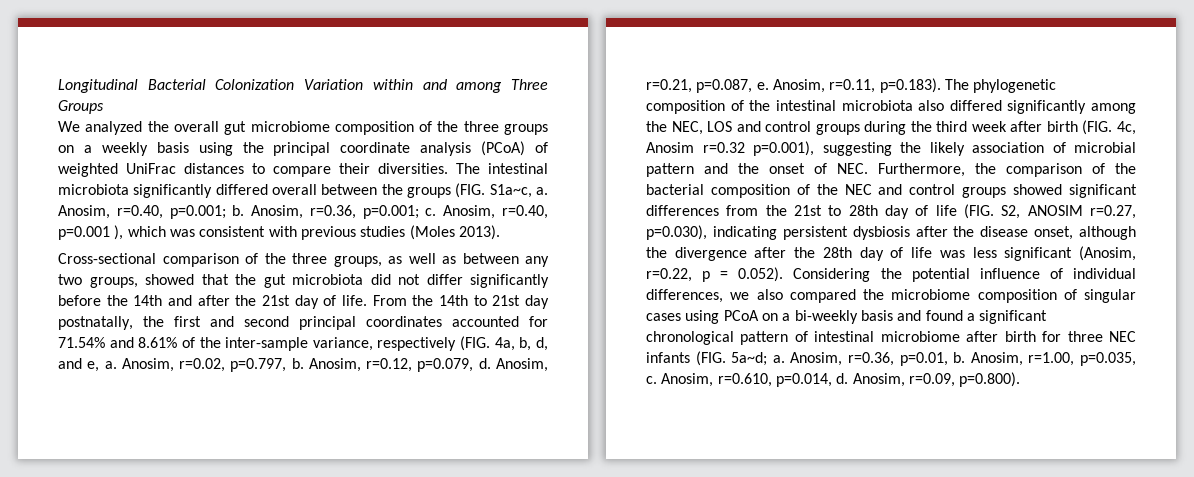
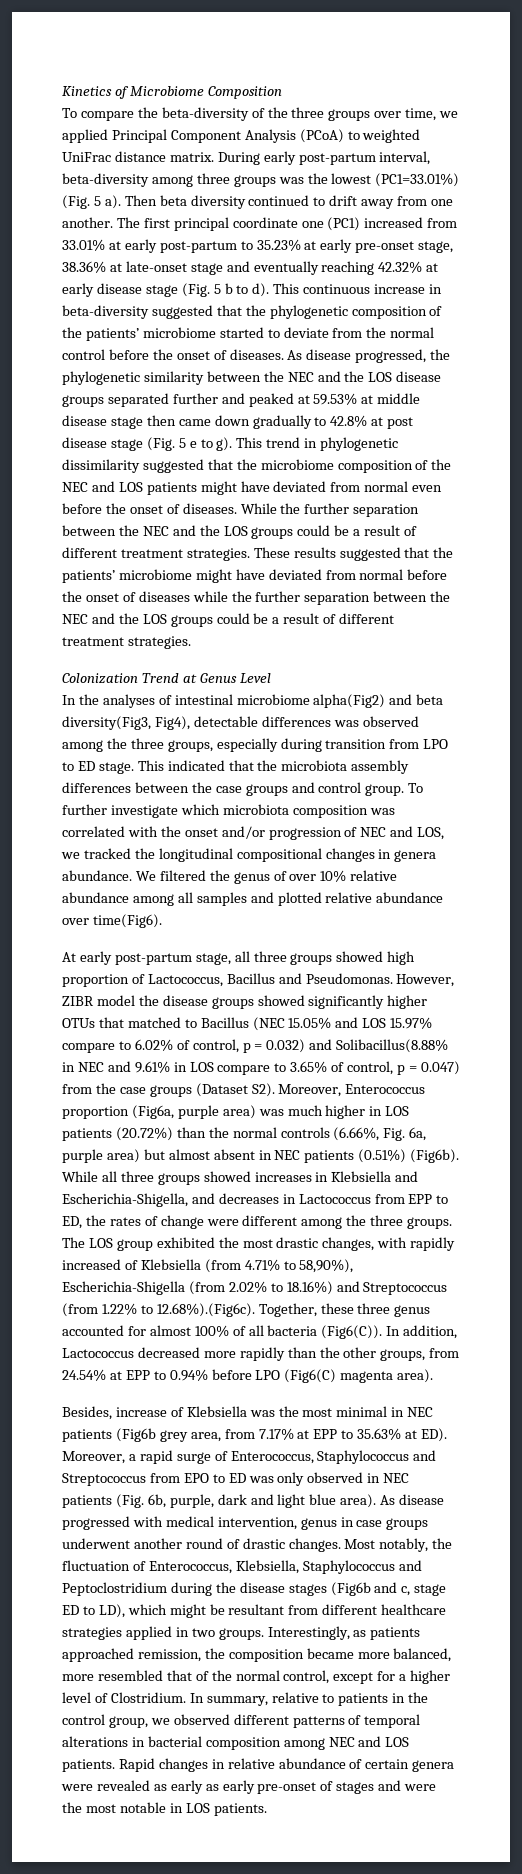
[58,79,548,93] [58,100,104,114] [58,121,548,135] [58,141,548,156] [58,163,548,177] [58,183,548,198] [58,205,548,219] [58,225,500,240] [58,253,549,267] [58,274,549,288] [58,295,550,309] [58,316,548,330] [58,336,548,351] [58,358,548,372] [646,78,1057,93] [646,100,1136,114] [646,120,1136,135] [646,141,1136,156] [646,163,1136,177] [646,184,704,195] Longitudinal Bacterial Colonization Variation within and among Three Groups // We analyzed the overall gut microbiome composition of the three groups on a weekly basis using the principal coordinate analysis (PCoA) of weighted UniFrac distances to compare their diversities. The intestinal microbiota significantly differed overall between the groups (FIG. S1a~c, a. Anosim, r=0.40, p=0.001; b. Anosim, r=0.36, p=0.001; c. Anosim, r=0.40, p=0.001 ), which was consistent with previous studies (Moles 2013). // Cross-sectional comparison of the three groups, as well as between any two groups, showed that the gut microbiota did not differ significantly before the 14th and after the 21st day of life. From the 14th to 21st day postnatally, the first and second principal coordinates accounted for 71.54% and 8.61% of the inter-sample variance, respectively (FIG. 4a, b, d, and e, a. Anosim, r=0.02, p=0.797, b. Anosim, r=0.12, p=0.079, d. Anosim, r=0.21, p=0.087, e. Anosim, r=0.11, p=0.183). The phylogenetic composition of the intestinal microbiota also differed significantly among the NEC, LOS and control groups during the third week after birth (FIG. 4c, Anosim r=0.32 p=0.001), suggesting the likely association of microbial pattern and the onset of NEC. Furthermore, the comparison of the bacterial -> [62,86,282,99] [62,107,459,121] [62,129,421,143] [62,151,431,165] [62,173,460,187] [62,195,454,209] [62,217,458,231] [62,239,454,253] [62,261,439,275] [62,283,443,297] [62,305,443,319] [62,327,435,341] [62,349,451,363] [62,371,442,385] [62,393,421,407] [62,415,414,429] [62,437,399,451] [62,459,334,473] Kinetics of Microbiome Composition // To compare the beta-diversity of the three groups over time, we applied Principal Component Analysis (PCoA) to weighted UniFrac distance matrix. During early post-partum interval, beta-diversity among three groups was the lowest (PC1=33.01%) (Fig. 5 a). Then beta diversity continued to drift away from one another. The first principal coordinate one (PC1) increased from 33.01% at early post-partum to 35.23% at early pre-onset stage, 38.36% at late-onset stage and eventually reaching 42.32% at early disease stage (Fig. 5 b to d). This continuous increase in beta-diversity suggested that the phylogenetic composition of the patients’ microbiome started to deviate from the normal control before the onset of diseases. As disease progressed, the phylogenetic similarity between the NEC and the LOS disease groups separated further and peaked at 59.53% at middle disease stage then came down gradually to 42.8% at post disease stage (Fig. 5 e to g). This trend in phylogenetic dissimilarity suggested that the microbiome
[909,184,1137,198] [646,204,1136,219] [646,225,1136,240] [646,246,1136,261] [646,267,1136,282] [646,289,1136,303] [646,310,1048,324] [646,331,1136,345] [646,351,1136,366] [646,372,1021,387] control groups showed significant differences from the 21st to 28th day of life (FIG. S2, ANOSIM r=0.27, p=0.030), indicating persistent dysbiosis after the disease onset, although the divergence after the 28th day of life was less significant (Anosim, r=0.22, p = 0.052). Considering the potential influence of individual differences, we also compared the microbiome composition of singular cases using PCoA on a bi-weekly basis and found a significant chronological pattern of intestinal microbiome after birth for three NEC infants (FIG. 5a~d; a. Anosim, r=0.36, p=0.01, b. Anosim, r=1.00, p=0.035, c. Anosim, r=0.610, p=0.014, d. Anosim, r=0.09, p=0.800). -> [118,481,443,495] [62,503,420,517] [62,525,418,539] [62,547,454,561] [62,569,448,583] [62,591,451,605] [62,613,395,627] [62,636,191,649] [62,673,271,684] [62,694,444,708] [62,716,419,730] [62,738,449,752] [62,760,410,774] [62,782,424,796] [62,804,395,818] [62,826,445,840] [61,848,437,862] [62,870,398,884] [62,892,444,906] [62,914,162,928] [62,951,416,965] [62,973,455,987] [62,995,428,1009] [62,1017,433,1031] [62,1039,449,1053] [62,1061,460,1075] [62,1083,426,1097] [62,1105,410,1119] [62,1127,427,1141] [62,1149,460,1163] [62,1171,419,1185] [62,1193,449,1207] [62,1215,453,1229] [62,1237,456,1251] [62,1259,354,1273] [62,1281,448,1295] [62,1303,431,1317] [62,1325,458,1339] [62,1347,460,1361] [62,1369,434,1383] [62,1406,434,1420] [62,1428,448,1442] [62,1450,437,1464] [62,1472,410,1486] [62,1494,445,1508] [62,1516,429,1530] [62,1538,453,1552] [62,1560,422,1574] [62,1582,447,1596] [62,1604,447,1618] [62,1626,421,1640] [62,1648,452,1662] [62,1670,451,1684] [62,1692,429,1706] [62,1714,421,1728] [62,1736,410,1750] [62,1758,455,1772] [61,1780,437,1794] [62,1802,267,1816] LOS patients might have deviated from normal even before the onset of diseases. While the further separation between the NEC and the LOS groups could be a result of different treatment strategies. These results suggested that the patients’ microbiome might have deviated from normal before the onset of diseases while the further separation between the NEC and the LOS groups could be a result of different treatment strategies. // Colonization Trend at Genus Level // In the analyses of intestinal microbiome alpha(Fig2) and beta diversity(Fig3, Fig4), detectable differences was observed among the three groups, especially during transition from LPO to ED stage. This indicated that the microbiota assembly differences between the case groups and control group. To further investigate which microbiota composition was correlated with the onset and/or progression of NEC and LOS, we tracked the longitudinal compositional changes in genera abundance. We filtered the genus of over 10% relative abundance among all samples and plotted relative abundance over time(Fig6). // At early post-partum stage, all three groups showed high proportion of Lactococcus, Bacillus and Pseudomonas. However, ZIBR model the disease groups showed significantly higher OTUs that matched to Bacillus (NEC 15.05% and LOS 15.97% compare to 6.02% of control, p = 0.032) and Solibacillus(8.88% in NEC and 9.61% in LOS compare to 3.65% of control, p = 0.047) from the case groups (Dataset S2). Moreover, Enterococcus proportion (Fig6a, purple area) was much higher in LOS patients (20.72%) than the normal controls (6.66%, Fig. 6a, purple area) but almost absent in NEC patients (0.51%) (Fig6b). While all three groups showed increases in Klebsiella and Escherichia-Shigella, and decreases in Lactococcus from EPP to ED, the rates of change were different among the three groups. The LOS group exhibited the most drastic changes, with rapidly increased of Klebsiella (from 4.71% to 58,90%), Escherichia-Shigella (from 2.02% to 18.16%) and Streptococcus (from 1.22% to 12.68%).(Fig6c). Together, these three genus accounted for almost 100% of all bacteria (Fig6(C)). In addition, Lactococcus decreased more rapidly than the other groups, from 24.54% at EPP to 0.94% before LPO (Fig6(C) magenta area). // Besides, increase of Klebsiella was the most minimal in NEC patients (Fig6b grey area, from 7.17% at EPP to 35.63% at ED). Moreover, a rapid surge of Enterococcus, Staphylococcus and Streptococcus from EPO to ED was only observed in NEC patients (Fig. 6b, purple, dark and light blue area). As disease progressed with medical intervention, genus in case groups underwent another round of drastic changes. Most notably, the fluctuation of Enterococcus, Klebsiella, Staphylococcus and Peptoclostridium during the disease stages (Fig6b and c, stage ED to LD), which might be resultant from different healthcare strategies applied in two groups. Interestingly, as patients approached remission, the composition became more balanced, more resembled that of the normal control, except for a higher level of Clostridium. In summary, relative to patients in the control group, we observed different patterns of temporal alterations in bacterial composition among NEC and LOS patients. Rapid changes in relative abundance of certain genera were revealed as early as early pre-onset of stages and were the most notable in LOS patients.

